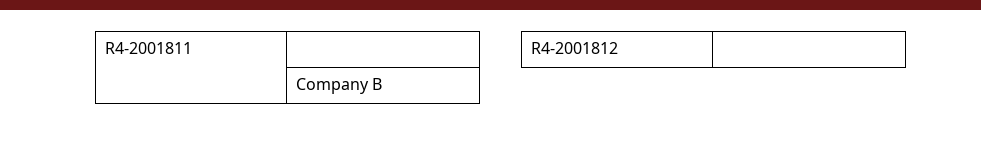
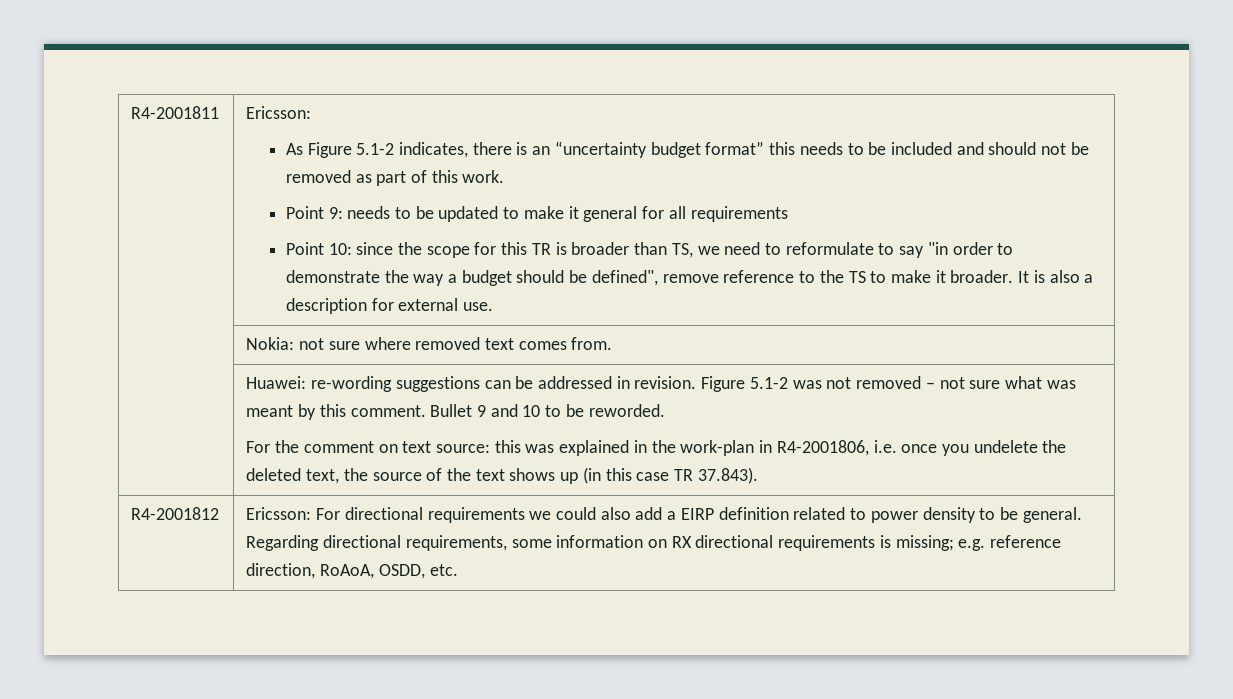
[295,78,382,94] [530,42,618,54] // | Company B // R4-2001812 | -> [246,106,312,119] [285,141,1089,158] [285,170,505,186] [285,206,788,222] [285,242,1014,258] [285,270,1094,286] [285,298,493,314] [246,337,613,350] [246,376,1076,392] [246,404,665,420] [246,440,1067,456] [246,467,758,484] [131,507,220,520] [246,507,1082,523] [246,535,1062,551] [246,563,458,579] Ericsson: // As Figure 5.1-2 indicates, there is an “uncertainty budget format” this needs to be included and should not be removed as part of this work. // Point 9: needs to be updated to make it general for all requirements // Point 10: since the scope for this TR is broader than TS, we need to reformulate to say "in order to demonstrate the way a budget should be defined", remove reference to the TS to make it broader. It is also a description for external use. // | Nokia: not sure where removed text comes from. // | Huawei: re-wording suggestions can be addressed in revision. Figure 5.1-2 was not removed – not sure what was meant by this comment. Bullet 9 and 10 to be reworded. // For the comment on text source: this was explained in the work-plan in R4-2001806, i.e. once you undelete the deleted text, the source of the text shows up (in this case TR 37.843). // R4-2001812 | Ericsson: For directional requirements we could also add a EIRP definition related to power density to be general. Regarding directional requirements, some information on RX directional requirements is missing; e.g. reference direction, RoAoA, OSDD, etc.

